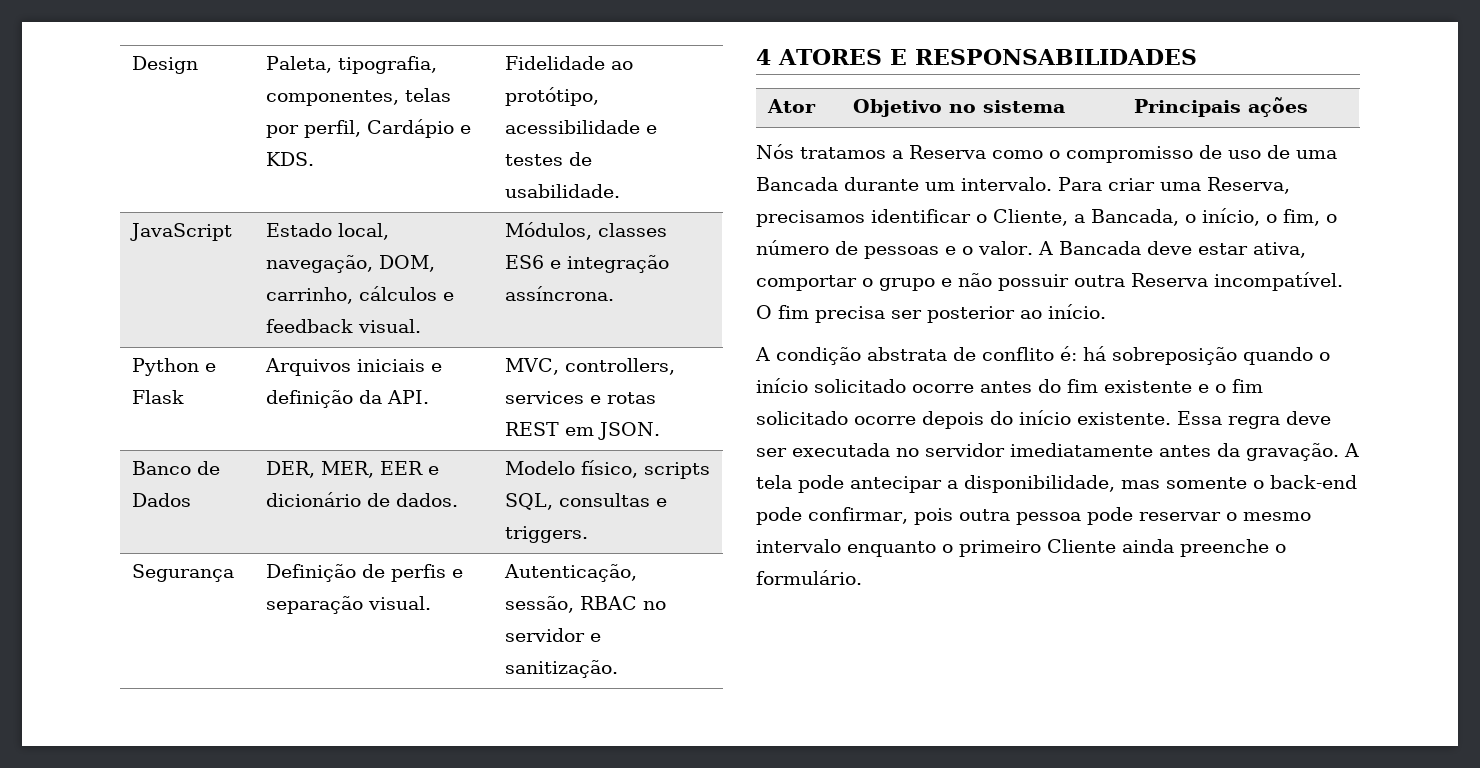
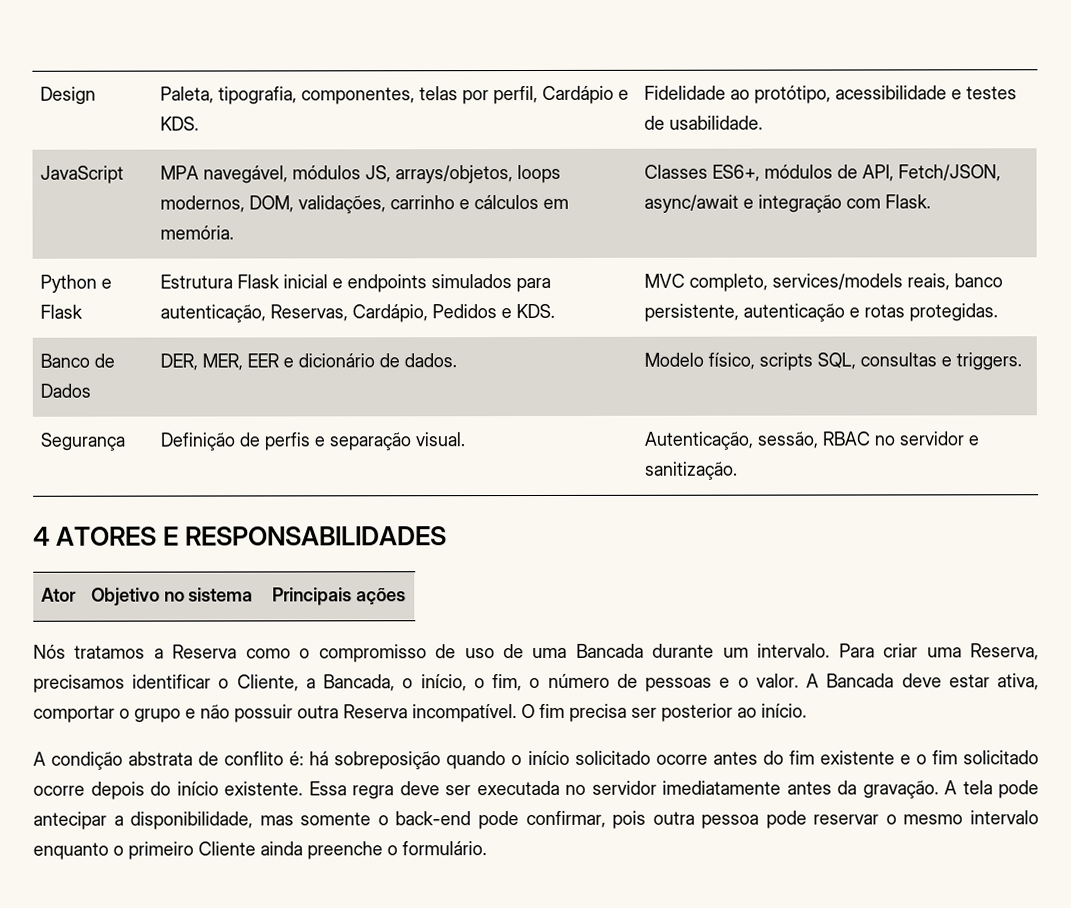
[266,223,390,240] [266,255,436,273] [266,286,455,304] [266,319,422,333] [505,222,668,240] [505,255,670,273] [505,286,615,301] [132,358,217,376] [132,390,185,404] [265,358,443,376] [266,390,430,408] [505,358,676,375] [505,391,657,404] [505,422,661,440] Estado local, navegação, DOM, carrinho, cálculos e feedback visual. | Módulos, classes ES6 e integração assíncrona. // Python e Flask | Arquivos iniciais e definição da API. | MVC, controllers, services e rotas REST em JSON. -> [159,164,561,184] [159,194,569,214] [159,225,234,240] [643,164,1001,182] [643,194,931,213] [39,274,112,293] [39,304,83,319] [159,274,551,293] [159,303,555,323] [643,273,1003,292] [643,303,998,322] MPA navegável, módulos JS, arrays/objetos, loops modernos, DOM, validações, carrinho e cálculos em memória. | Classes ES6+, módulos de API, Fetch/JSON, async/await e integração com Flask. // Python e Flask | Estrutura Flask inicial e endpoints simulados para autenticação, Reservas, Cardápio, Pedidos e KDS. | MVC completo, services/models reais, banco persistente, autenticação e rotas protegidas.

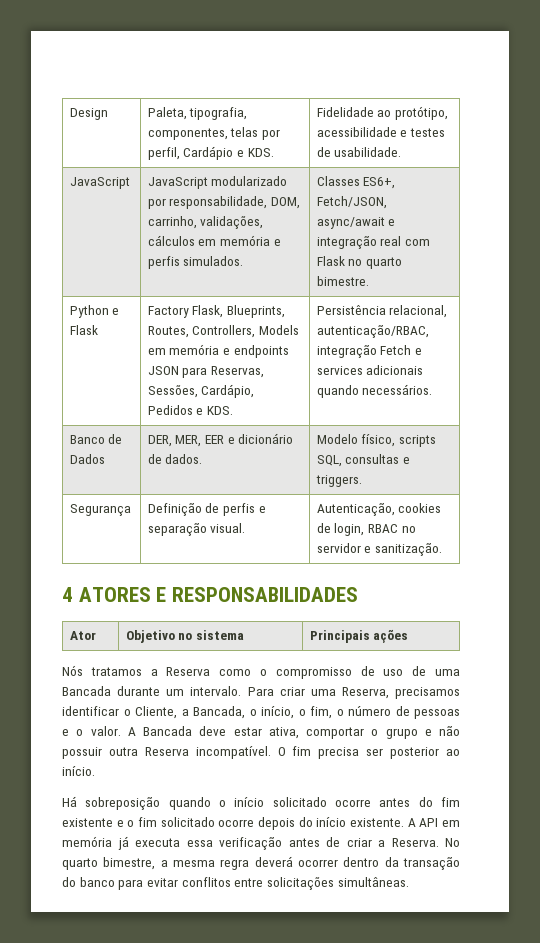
[159,164,561,184] [159,194,569,214] [159,225,234,240] MPA navegável, módulos JS, arrays/objetos, loops modernos, DOM, validações, carrinho e cálculos em memória. -> [147,176,288,189] [147,196,300,209] [147,215,264,229] [147,235,281,246] [147,256,244,269] JavaScript modularizado por responsabilidade, DOM, carrinho, validações, cálculos em memória e perfis simulados.
[763,164,894,182] módulos de API, -> (396, 183) none
[845,194,931,209] [39,274,112,293] [39,304,83,319] [159,274,551,293] [159,303,555,323] [643,273,1003,292] [643,303,998,322] com Flask. // Python e Flask | Estrutura Flask inicial e endpoints simulados para autenticação, Reservas, Cardápio, Pedidos e KDS. | MVC completo, services/models reais, banco persistente, autenticação e rotas protegidas. -> [380,236,430,246] [316,256,402,269] [316,276,369,286] [69,305,120,318] [69,325,98,335] [147,305,285,318] [147,325,299,338] [147,344,289,358] [147,366,264,378] [147,384,255,398] [147,405,233,415] [316,305,448,318] [316,324,429,338] [316,344,422,358] [316,365,424,375] [316,384,433,398] real com Flask no quarto bimestre. // Python e Flask | Factory Flask, Blueprints, Routes, Controllers, Models em memória e endpoints JSON para Reservas, Sessões, Cardápio, Pedidos e KDS. | Persistência relacional, autenticação/RBAC, integração Fetch e services adicionais quando necessários.
[756,431,818,449] sessão, -> [398,503,442,513] [316,523,365,536] cookies de login,
[33,751,330,770] A condição abstrata de conflito é: há -> [62,796,77,807] Há
[308,780,1039,800] [33,810,1039,830] [33,841,487,860] Essa regra deve ser executada no servidor imediatamente antes da gravação. A tela pode antecipar a disponibilidade, mas somente o back-end pode confirmar, pois outra pessoa pode reservar o mesmo intervalo enquanto o primeiro Cliente ainda preenche o formulário. -> [407,818,461,827] [62,836,460,850] [62,856,460,870] [62,876,409,890] A API em memória já executa essa verificação antes de criar a Reserva. No quarto bimestre, a mesma regra deverá ocorrer dentro da transação do banco para evitar conflitos entre solicitações simultâneas.

